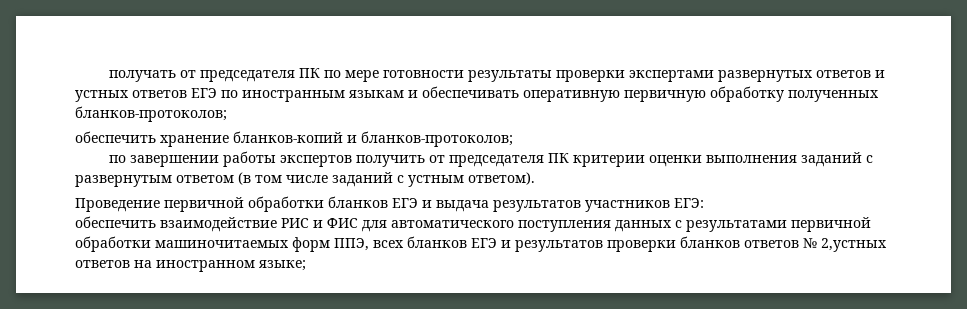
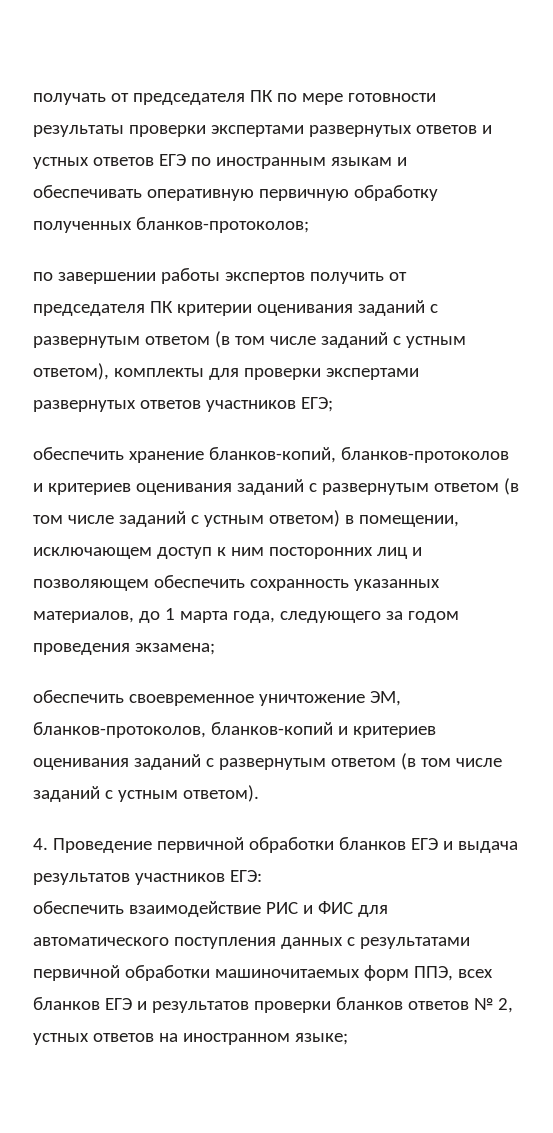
[75,131,513,147] // обеспечить хранение бланков-копий и бланков-протоколов; -> (309, 225) none
[649,155,798,167] оценки выполнения -> [256,300,438,316] [33,331,466,348] [33,363,419,380] [33,397,333,412] [33,447,509,463] [33,478,519,495] [33,510,459,527] [33,547,422,559] [33,575,440,591] [33,608,459,623] [33,643,215,655] [33,690,401,706] [33,722,436,738] [33,758,129,770] оценивания заданий с развернутым ответом (в том числе заданий с устным ответом), комплекты для проверки экспертами развернутых ответов участников ЕГЭ; // обеспечить хранение бланков-копий, бланков-протоколов и критериев оценивания заданий с развернутым ответом (в том числе заданий с устным ответом) в помещении, исключающем доступ к ним посторонних лиц и позволяющем обеспечить сохранность указанных материалов, до 1 марта года, следующего за годом проведения экзамена; // обеспечить своевременное уничтожение ЭМ, бланков-протоколов, бланков-копий и критериев оценивания
(535, 178) none -> [33,838,48,850] 4.
[821,238,887,252] 2,устных -> [497,998,513,1013] [33,1033,89,1045] 2, устных

